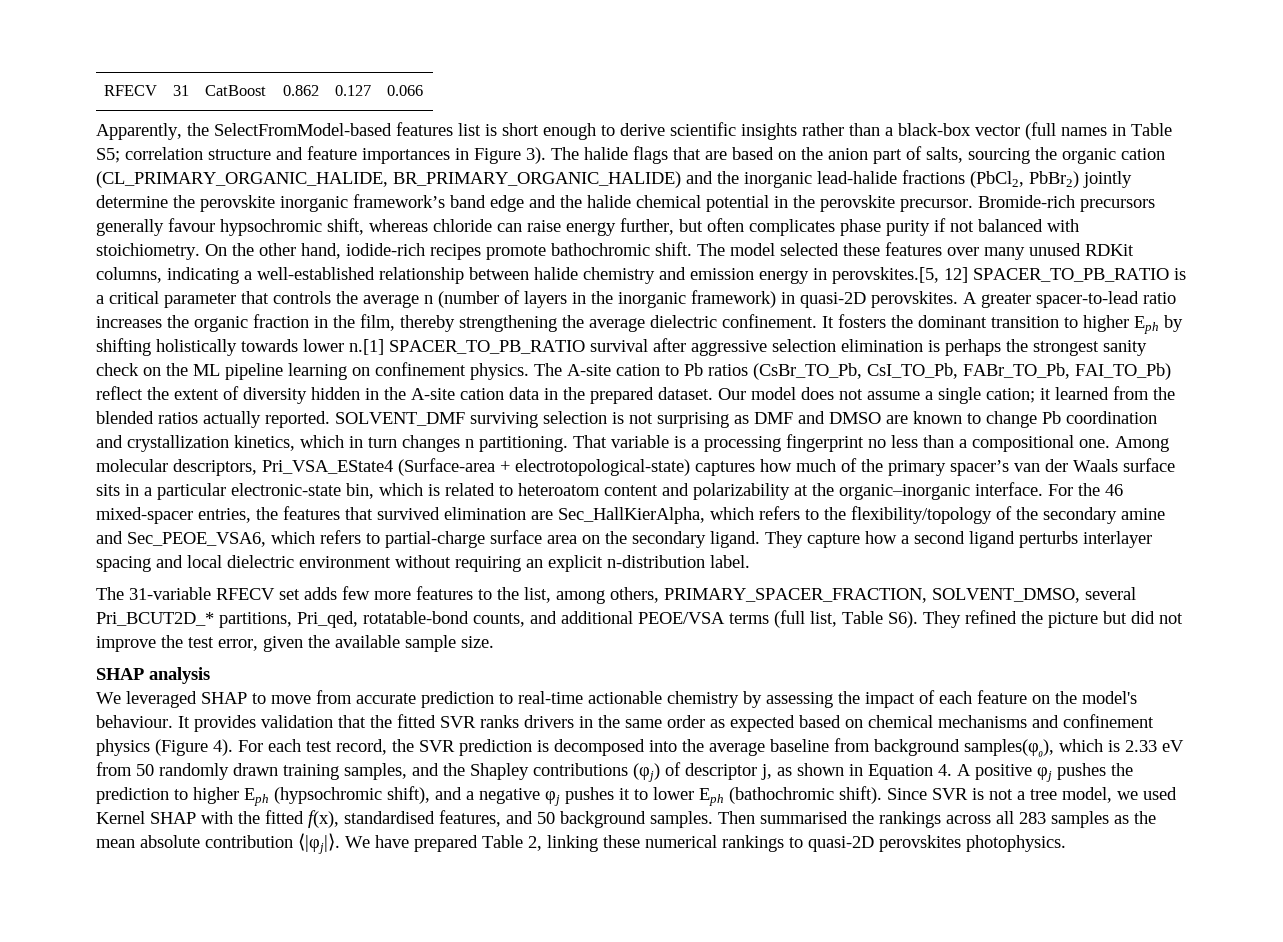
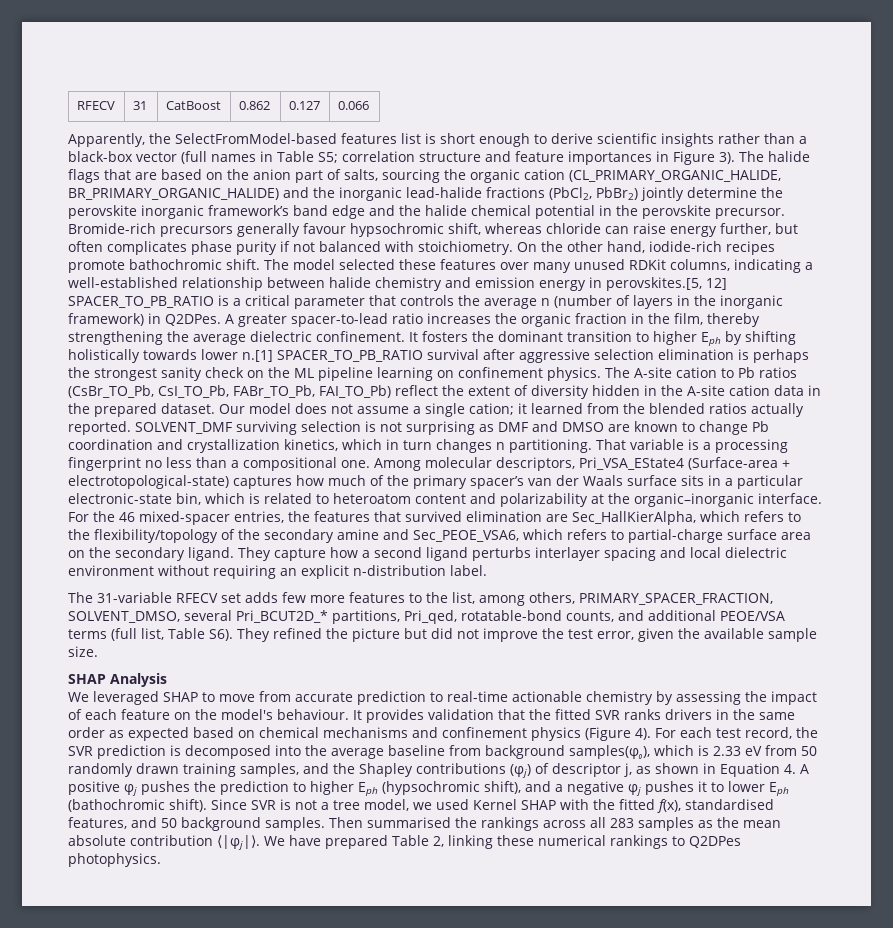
[800,291,958,308] quasi-2D perovskites. -> [165,314,221,326] Q2DPes.
[149,667,210,684] analysis -> [110,673,167,687] Analysis
[808,835,961,852] quasi-2D perovskites -> [688,836,741,848] Q2DPes

